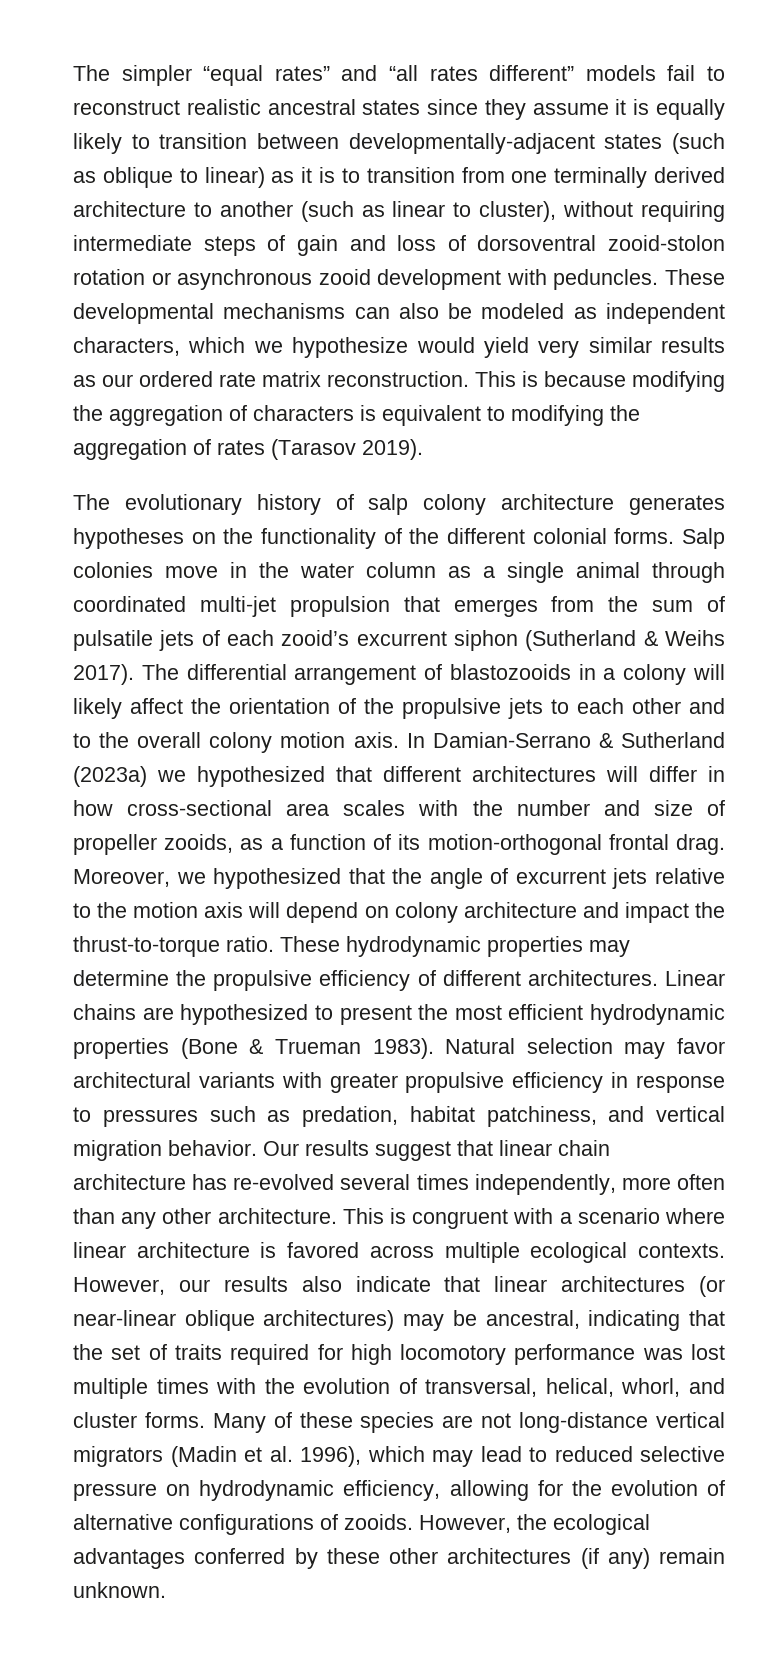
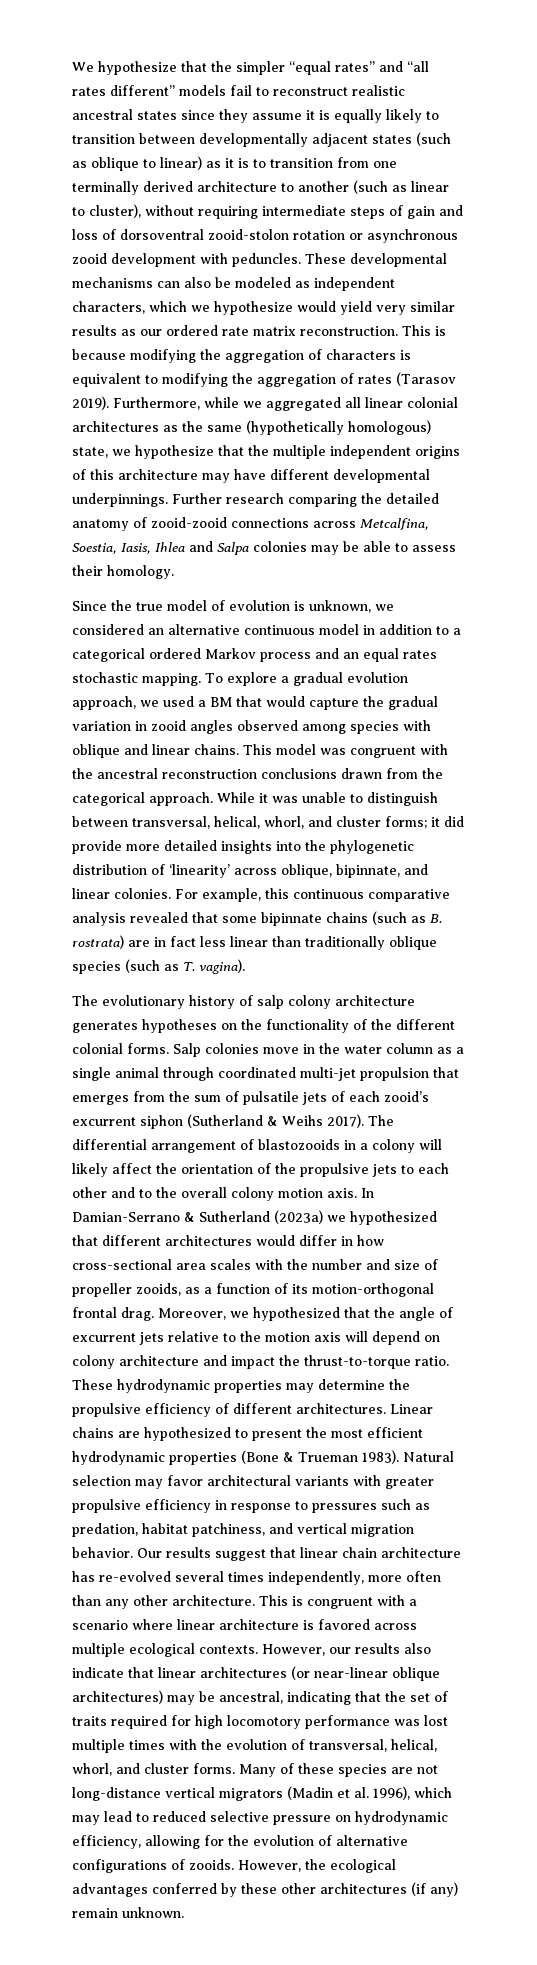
[73,65,110,81] The -> [72,61,232,75] We hypothesize that the
[348,133,595,154] developmentally-adjacent -> [199,133,368,147] developmentally adjacent
(423, 449) none -> [113,397,458,411] [72,420,431,435] [72,445,460,459] [72,469,430,483] [72,493,439,507] [72,517,429,531] [72,541,456,555] [72,565,174,579] [72,600,394,613] [72,624,461,635] [72,648,437,662] [72,672,408,686] [72,696,438,710] [72,720,431,734] [72,744,448,758] [72,768,443,779] [72,792,438,806] [72,816,464,829] [72,840,414,854] [72,864,428,878] [72,888,450,902] [72,911,442,926] [72,935,437,950] [72,959,245,974] Furthermore, while we aggregated all linear colonial architectures as the same (hypothetically homologous) state, we hypothesize that the multiple independent origins of this architecture may have different developmental underpinnings. Further research comparing the detailed anatomy of zooid-zooid connections across Metcalfina, Soestia, Iasis, Ihlea and Salpa colonies may be able to assess their homology. // Since the true model of evolution is unknown, we considered an alternative continuous model in addition to a categorical ordered Markov process and an equal rates stochastic mapping. To explore a gradual evolution approach, we used a BM that would capture the gradual variation in zooid angles observed among species with oblique and linear chains. This model was congruent with the ancestral reconstruction conclusions drawn from the categorical approach. While it was unable to distinguish between transversal, helical, whorl, and cluster forms; it did provide more detailed insights into the phylogenetic distribution of ‘linearity’ across oblique, bipinnate, and linear colonies. For example, this continuous comparative analysis revealed that some bipinnate chains (such as B. rostrata) are in fact less linear than traditionally oblique species (such as T. vagina).
[606,766,638,782] will -> [256,1235,295,1246] would

